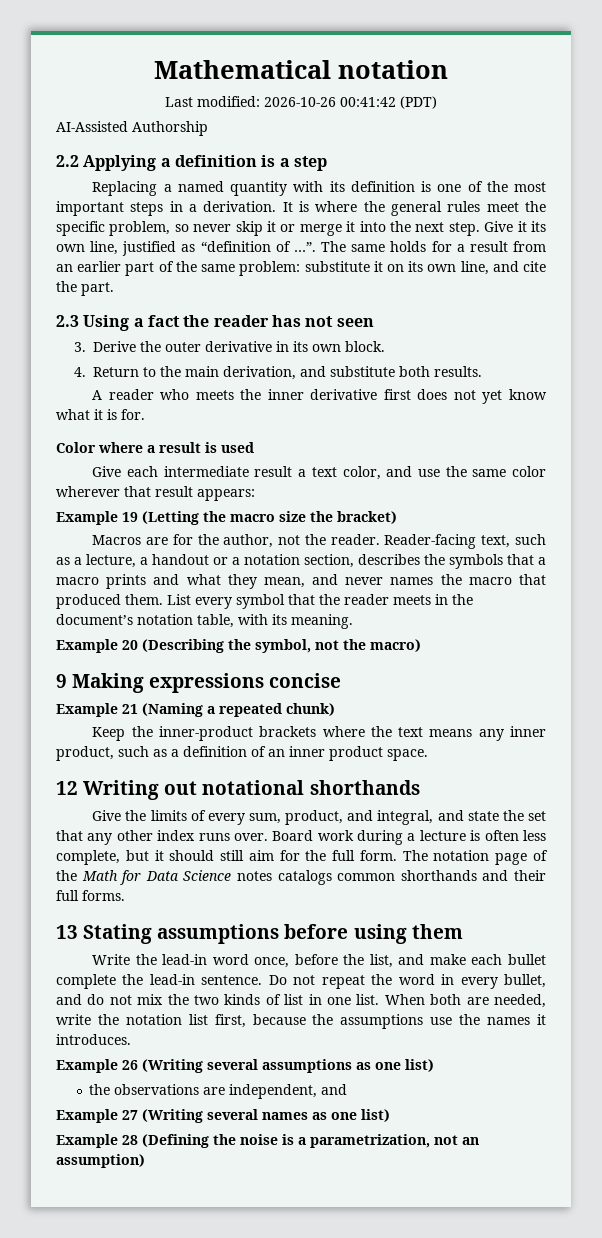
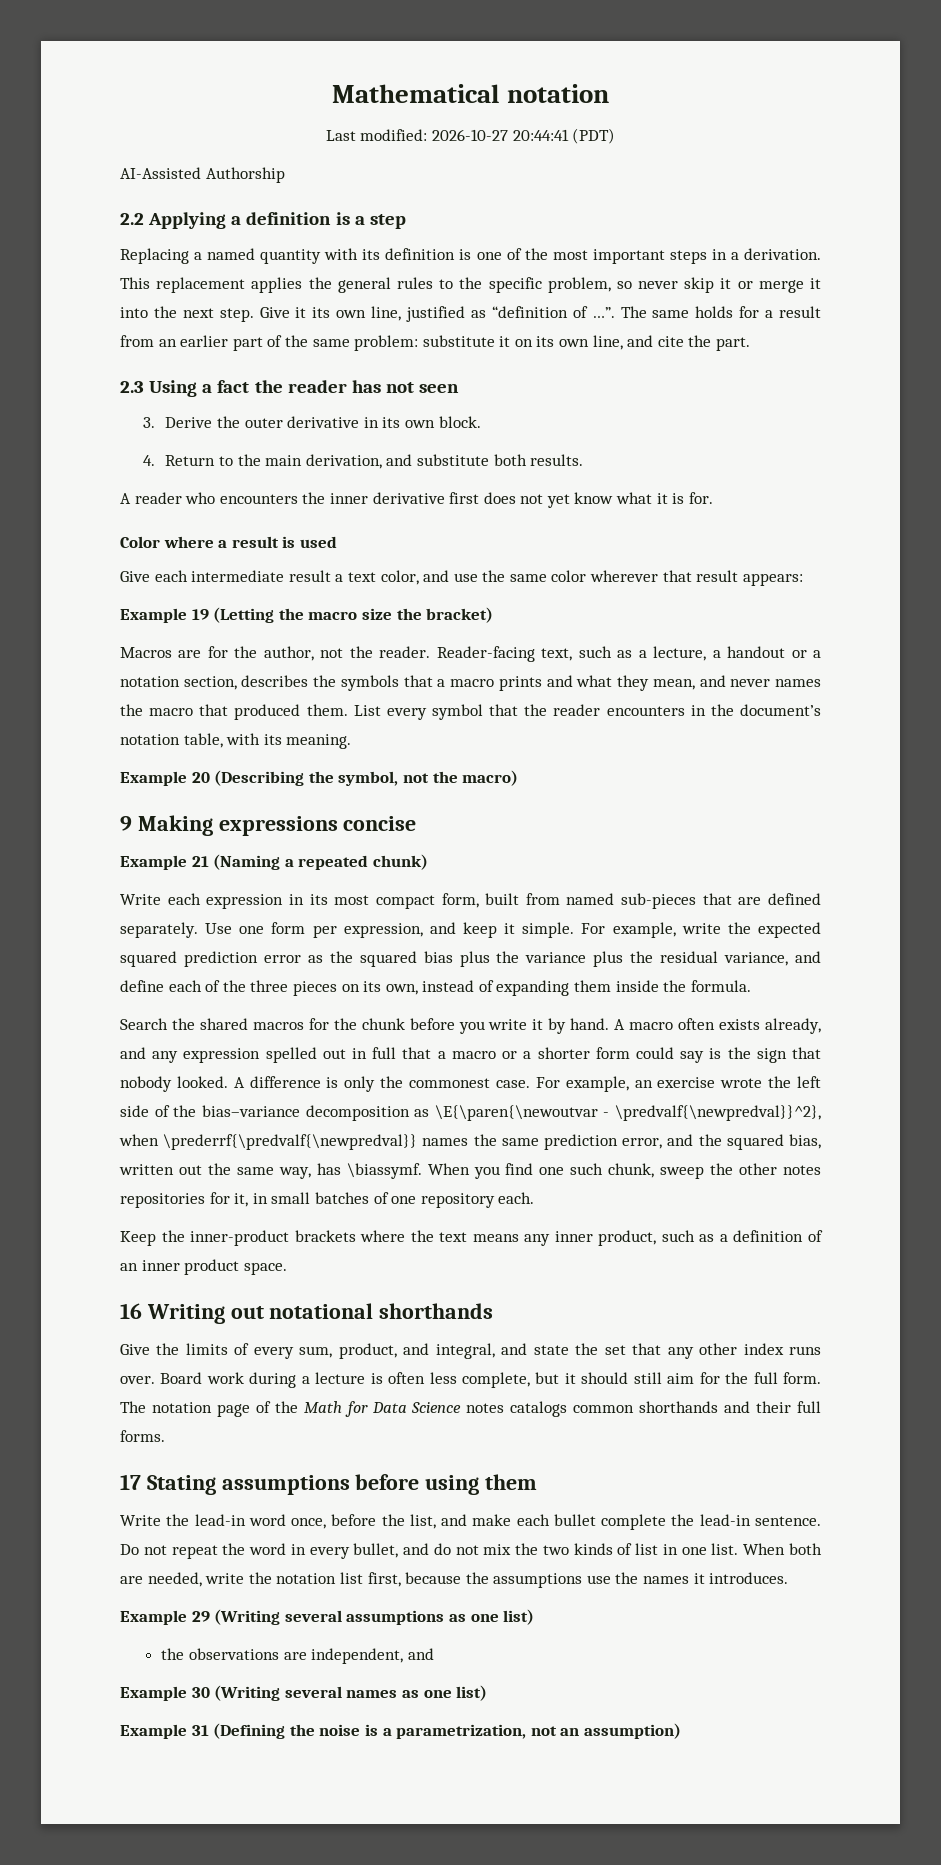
[264,97,396,107] 2026-10-26 00:41:42 -> [431,129,569,141] 2026-10-27 20:44:41
[282,201,358,212] It is where -> [120,277,303,293] This replacement applies
[486,202,519,212] meet -> [439,279,454,289] to
[195,390,234,400] meets -> [219,494,298,504] encounters
[393,595,431,605] meets -> [606,706,685,716] encounters
(335, 709) none -> [120,893,821,909] [120,922,821,938] [120,951,822,967] [120,980,751,996] [120,1018,821,1034] [120,1047,822,1063] [120,1076,821,1092] [120,1105,821,1121] [119,1134,822,1150] [119,1163,821,1179] [120,1192,535,1208] // Write each expression in its most compact form, built from named sub-pieces that are defined separately. Use one form per expression, and keep it simple. For example, write the expected squared prediction error as the squared bias plus the variance plus the residual variance, and define each of the three pieces on its own, instead of expanding them inside the formula. // Search the shared macros for the chunk before you write it by hand. A macro often exists already, and any expression spelled out in full that a macro or a shorter form could say is the sign that nobody looked. A difference is only the commonest case. For example, an exercise wrote the left side of the bias–variance decomposition as \E{\paren{\newoutvar - \predvalf{\newpredval}}^2}, when \prederrf{\predvalf{\newpredval}} names the same prediction error, and the squared bias, written out the same way, has \biassymf. When you find one such chunk, sweep the other notes repositories for it, in small batches of one repository each.
[56,781,78,795] 12 -> [120,1303,142,1319] 16
[56,925,78,939] 13 -> [120,1474,141,1490] 17
[122,1060,138,1070] 26 -> [191,1611,210,1622] 29
[122,1110,138,1120] 27 -> [191,1687,210,1698] 30
[122,1135,138,1145] 28 -> [191,1725,209,1736] 31

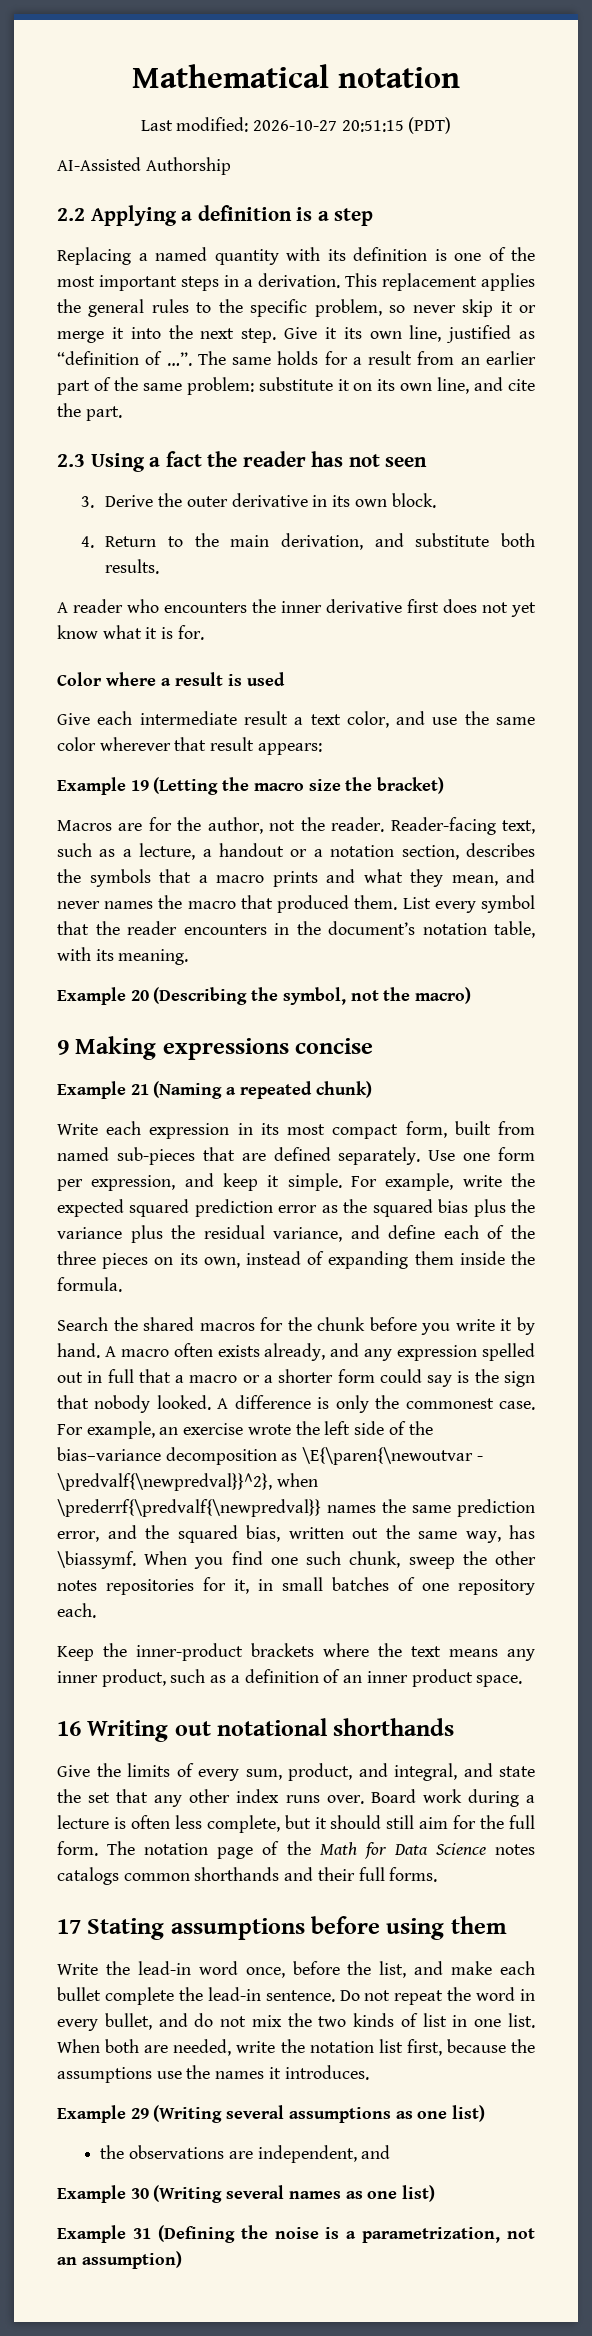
[512,129,569,141] 20:44:41 -> [341,120,404,132] 20:51:15

